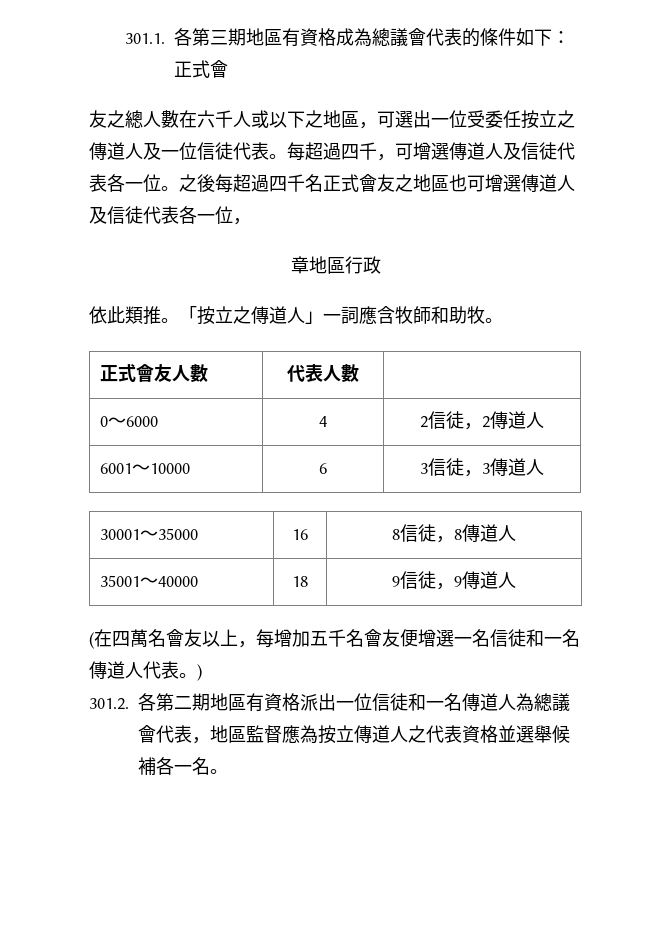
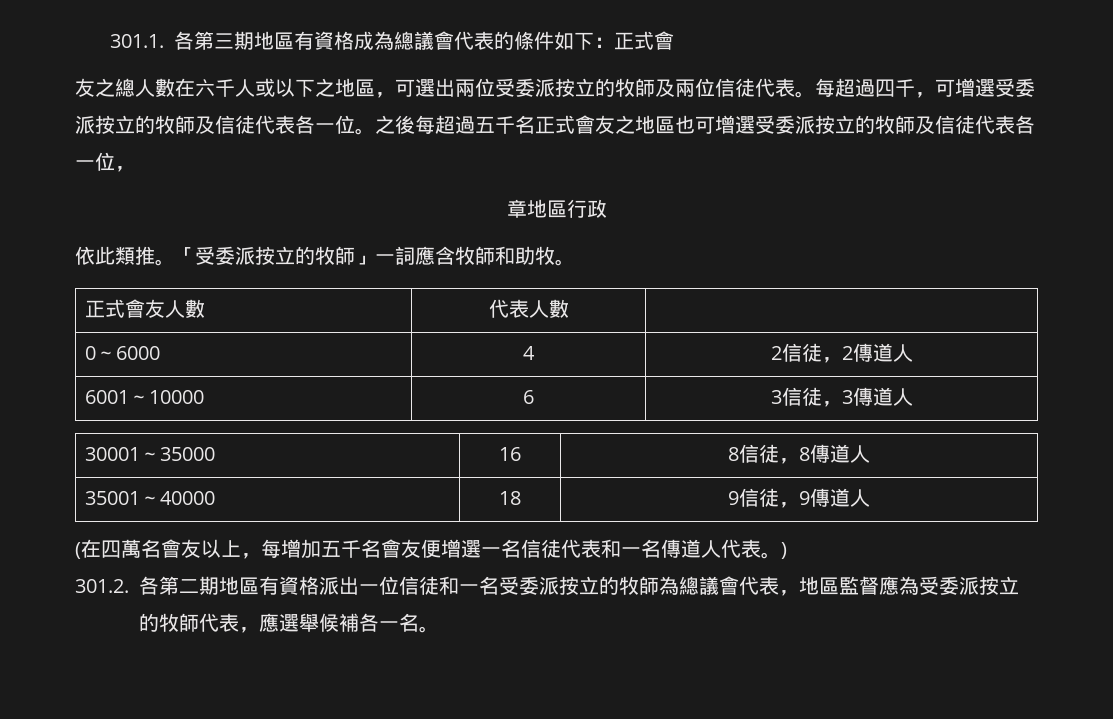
[431,110,575,129] [89,142,179,160] 一位受委任按立之傳道人及一 -> [455,78,695,97] 兩位受委派按立的牧師及兩
[449,142,503,160] 傳道人 -> [995,78,1035,97] [75,115,195,134] 受委派按立的牧師
[269,176,287,192] 四 -> [475,116,495,133] 五
[521,174,575,192] 傳道人 -> [755,115,915,134] 受委派按立的牧師
[197,306,305,325] 按立之傳道人 -> [195,246,355,265] 受委派按立的牧師
(526, 638) none -> [561,539,601,558] 代表
[462,693,516,711] 傳道人 -> [499,576,659,595] 受委派按立的牧師
[318,725,516,744] 按立傳道人之代表資格並 -> [919,576,1019,595] [139,613,279,633] 受委派按立的牧師代表，應

